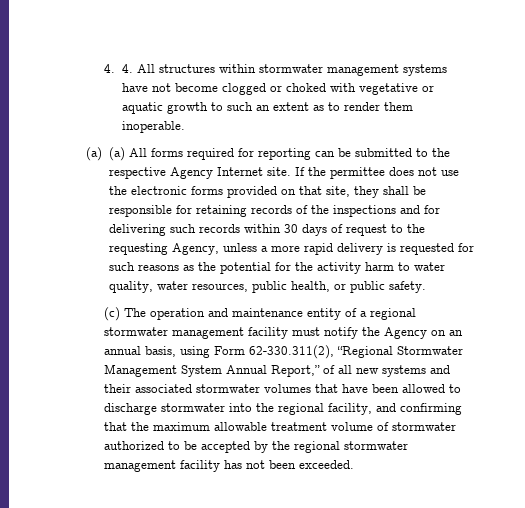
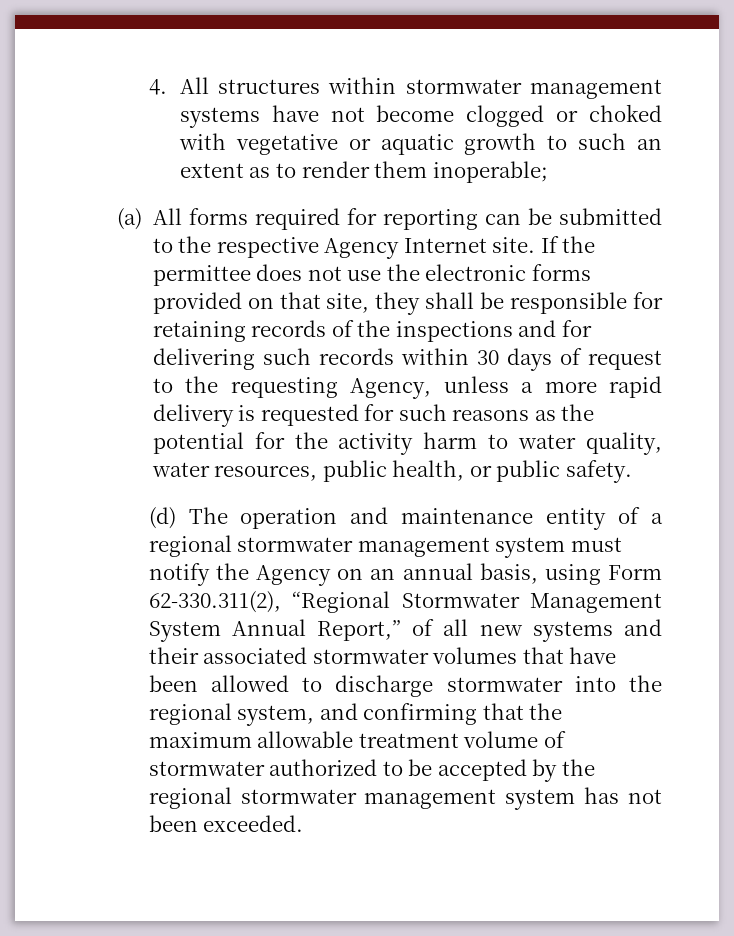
[103,64,133,73] 4. 4. -> [148,79,167,95] 4.
[121,121,185,133] [86,147,125,161] inoperable. // (a) (a) -> [432,161,548,183] [117,208,143,230] inoperable; // (a)
[103,307,120,321] (c) -> [148,507,176,529] (d)
[247,327,288,339] facility -> [495,537,566,558] system
[327,403,372,415] facility, -> [237,705,315,726] system,
[179,460,220,472] facility -> [505,789,576,810] system

